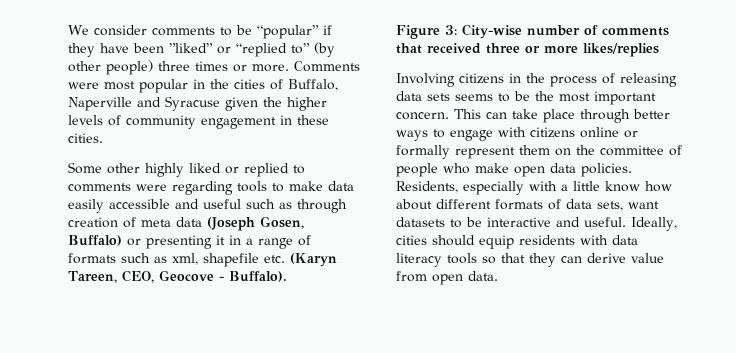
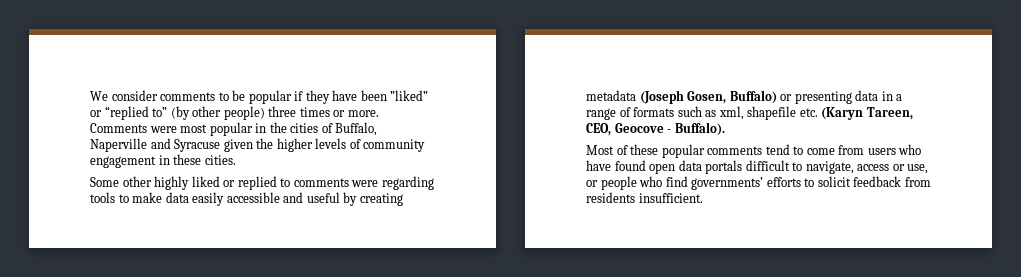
[257,25,319,39] “popular” -> [248,90,292,104] popular
[246,199,347,213] [68,217,202,228] such as through creation of meta data -> [343,192,403,206] [586,90,636,101] by creating metadata
[216,235,225,245] it -> [855,90,879,101] data
[396,24,669,39] [396,43,659,57] [396,73,677,87] [396,91,656,105] [396,109,670,123] [396,127,638,141] [396,145,682,159] [396,163,632,177] [396,181,672,195] [396,199,659,211] [396,217,677,231] [396,235,638,249] [396,253,664,267] [396,271,498,285] Figure 3: City-wise number of comments that received three or more likes/replies // Involving citizens in the process of releasing data sets seems to be the most important concern. This can take place through better ways to engage with citizens online or formally represent them on the committee of people who make open data policies. Residents, especially with a little know how about different formats of data sets, want datasets to be interactive and useful. Ideally, cities should equip residents with data literacy tools so that they can derive value from open data. -> [586,144,922,158] [586,160,929,174] [586,176,931,190] [586,192,703,203] Most of these popular comments tend to come from users who have found open data portals difficult to navigate, access or use, or people who find governments’ efforts to solicit feedback from residents insufficient.

